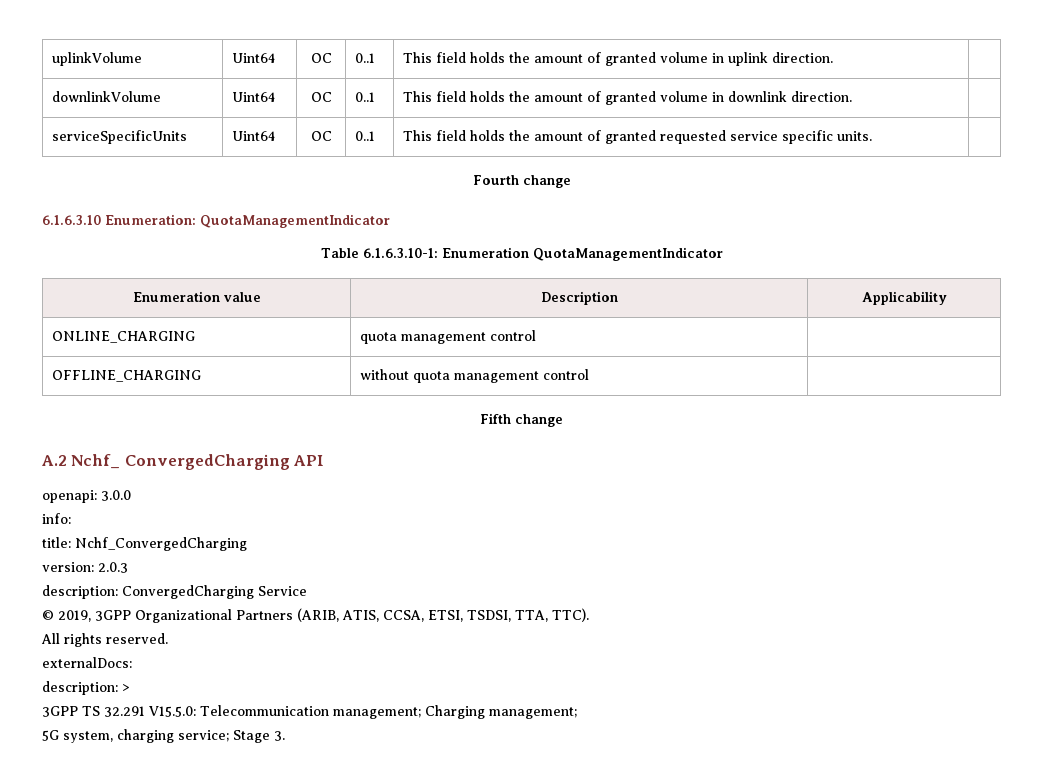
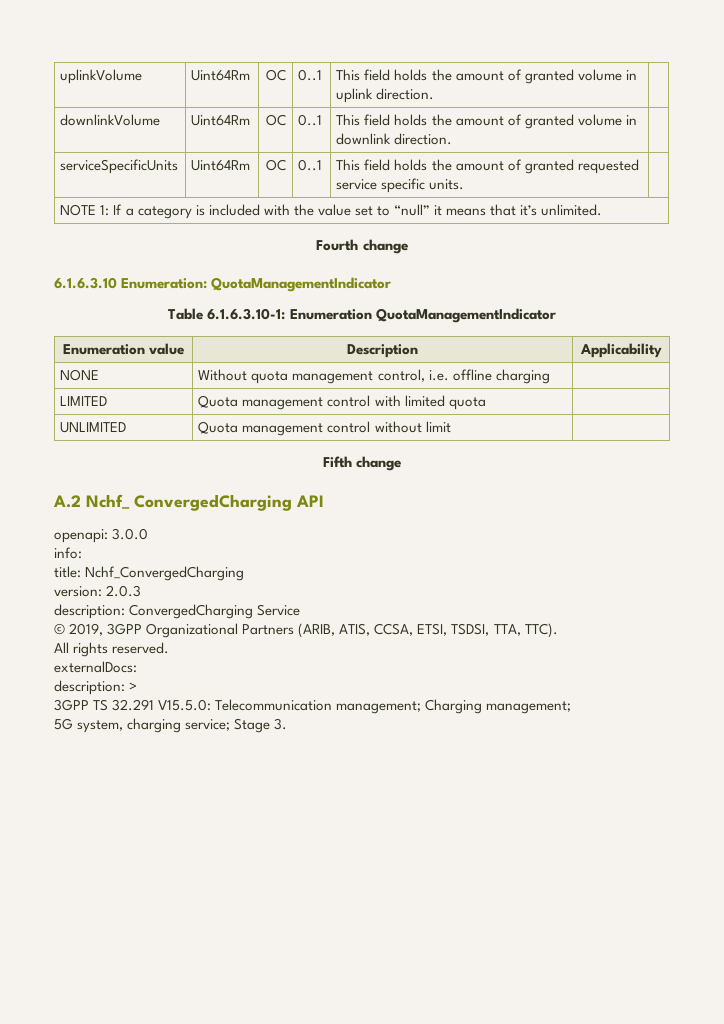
[232,53,276,63] Uint64 -> [191,70,251,81] Uint64Rm
[232,92,276,102] Uint64 -> [191,115,251,126] Uint64Rm
[232,131,276,141] Uint64 -> [191,160,251,171] Uint64Rm
(873, 136) none -> [60,204,603,219] // NOTE 1: If a category is included with the value set to “null” it means that it’s unlimited.
[52,331,196,343] [360,330,537,344] [52,370,202,382] [360,369,590,383] ONLINE_CHARGING | quota management control | // OFFLINE_CHARGING | without quota management control -> [60,369,100,381] [198,369,550,384] [60,396,108,406] [198,395,486,410] [60,422,127,433] [198,421,451,436] NONE | Without quota management control, i.e. offline charging | // LIMITED | Quota management control with limited quota | // UNLIMITED | Quota management control without limit

